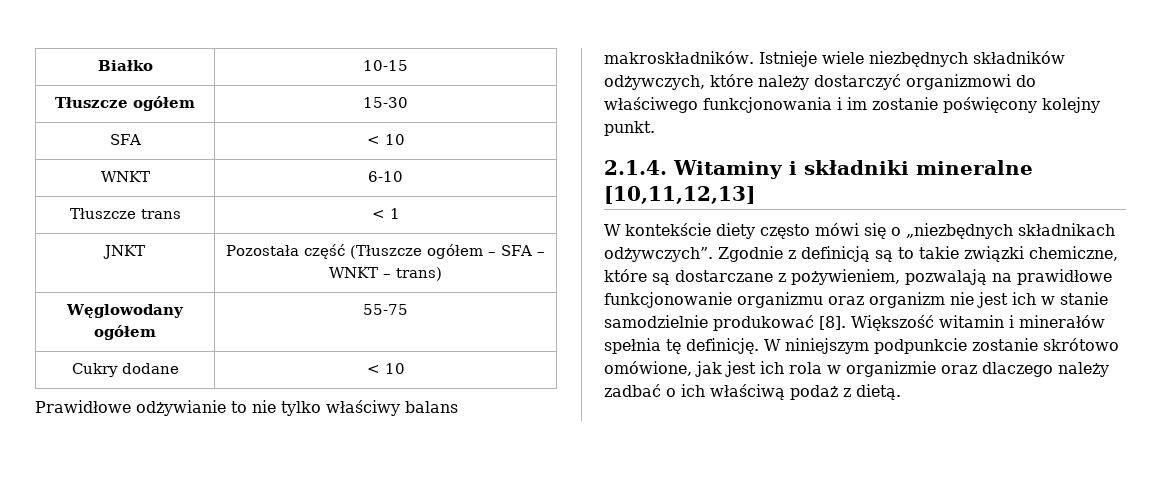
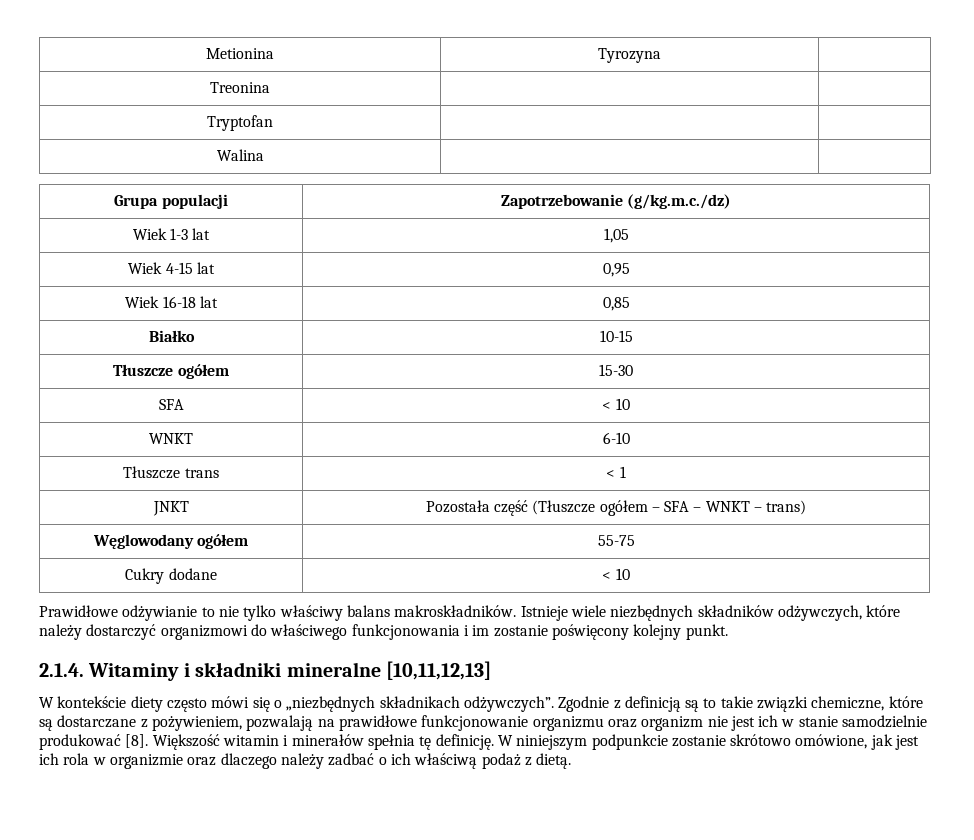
(97, 65) none -> [206,48,274,59] [598,48,661,63] [210,82,270,93] [207,115,273,131] [216,149,264,161] [114,194,228,209] [500,194,732,209] [132,228,211,240] [603,228,629,243] [128,262,215,274] [602,263,630,277] [125,296,218,308] [602,297,630,311] Metionina | Tyrozyna | // Treonina | | // Tryptofan | | // Walina | | // Grupa populacji | Zapotrzebowanie (g/kg.m.c./dz) // Wiek 1-3 lat | 1,05 // Wiek 4-15 lat | 0,95 // Wiek 16-18 lat | 0,85 //

